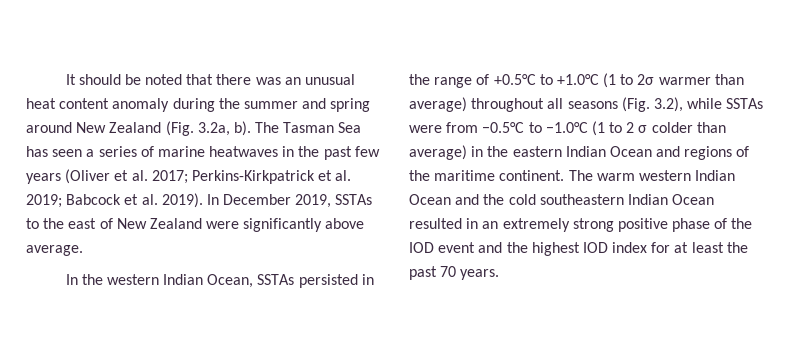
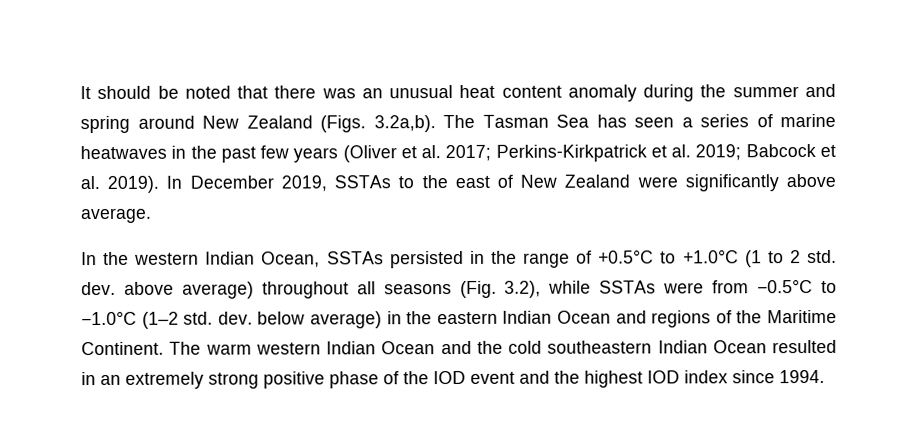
[165,121,251,136] (Fig. 3.2a, b). -> [320,115,436,133] (Figs. 3.2a,b).
[637,74,744,85] 2σ warmer than -> [789,249,838,264] [81,281,174,296] 2 std. dev. above
[591,121,726,136] (1 to 2 σ colder than -> [141,311,306,329] (1–2 std. dev. below
[434,170,565,181] maritime continent. -> [767,309,838,324] [81,341,164,356] Maritime Continent.
[651,242,748,253] [409,266,500,280] for at least the past 70 years. -> [732,369,825,384] since 1994.

